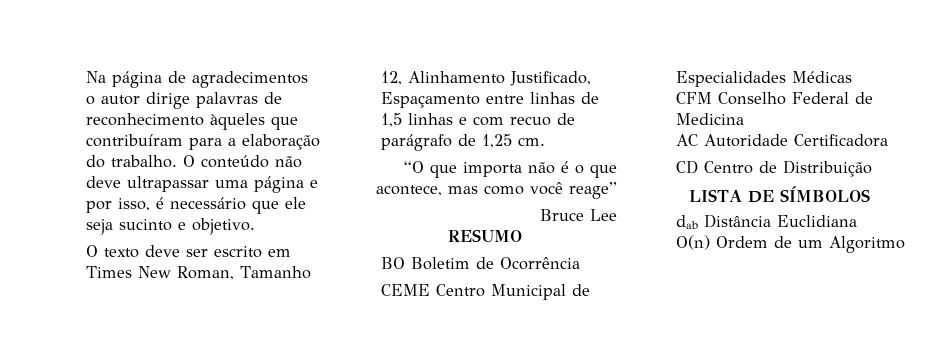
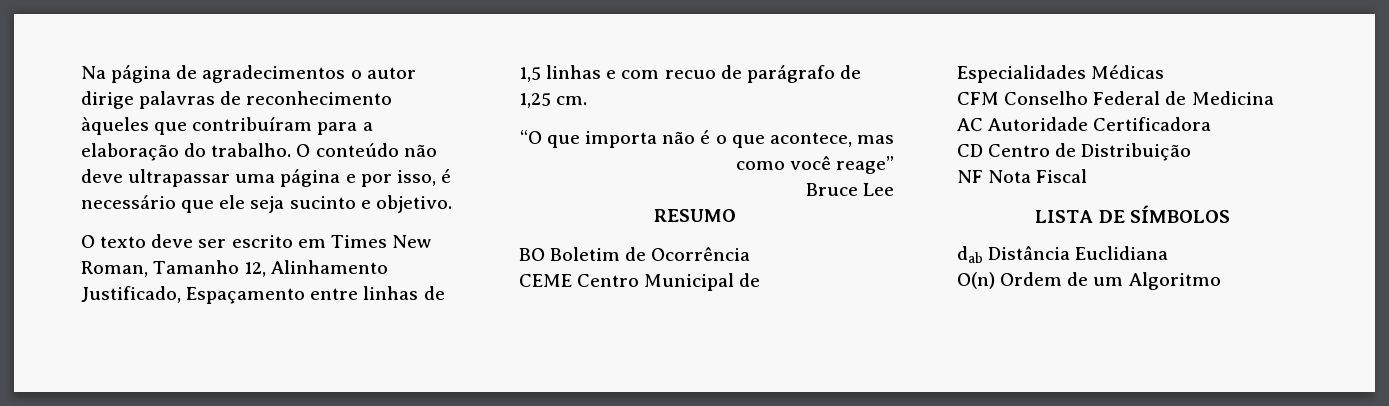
(872, 168) none -> [957,169,1088,183] // NF Nota Fiscal

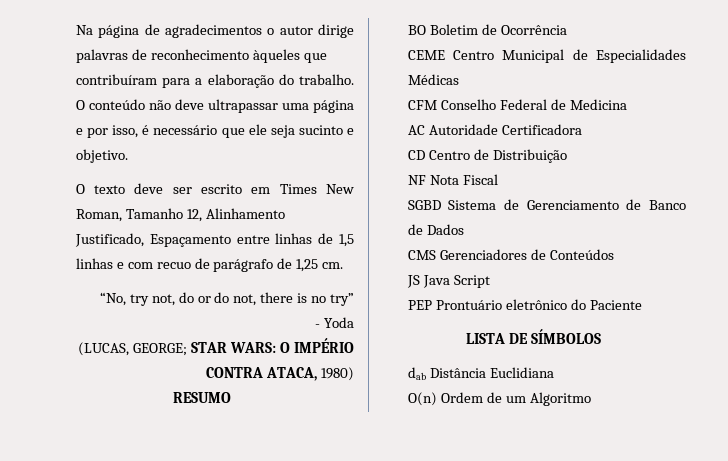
[519,130,894,148] [735,156,894,174] [805,183,894,196] “O que importa não é o que acontece, mas como você reage” // Bruce Lee -> [99,292,354,306] [315,317,354,328] [78,338,354,356] [206,367,355,381] “No, try not, do or do not, there is no try” // - Yoda // (LUCAS, GEORGE; STAR WARS: O IMPÉRIO CONTRA ATACA, 1980)
(1088, 176) none -> [407,199,686,210] [407,224,464,235] [407,249,614,260] [406,275,490,288] [407,299,642,310] // SGBD Sistema de Gerenciamento de Banco de Dados // CMS Gerenciadores de Conteúdos // JS Java Script // PEP Prontuário eletrônico do Paciente

